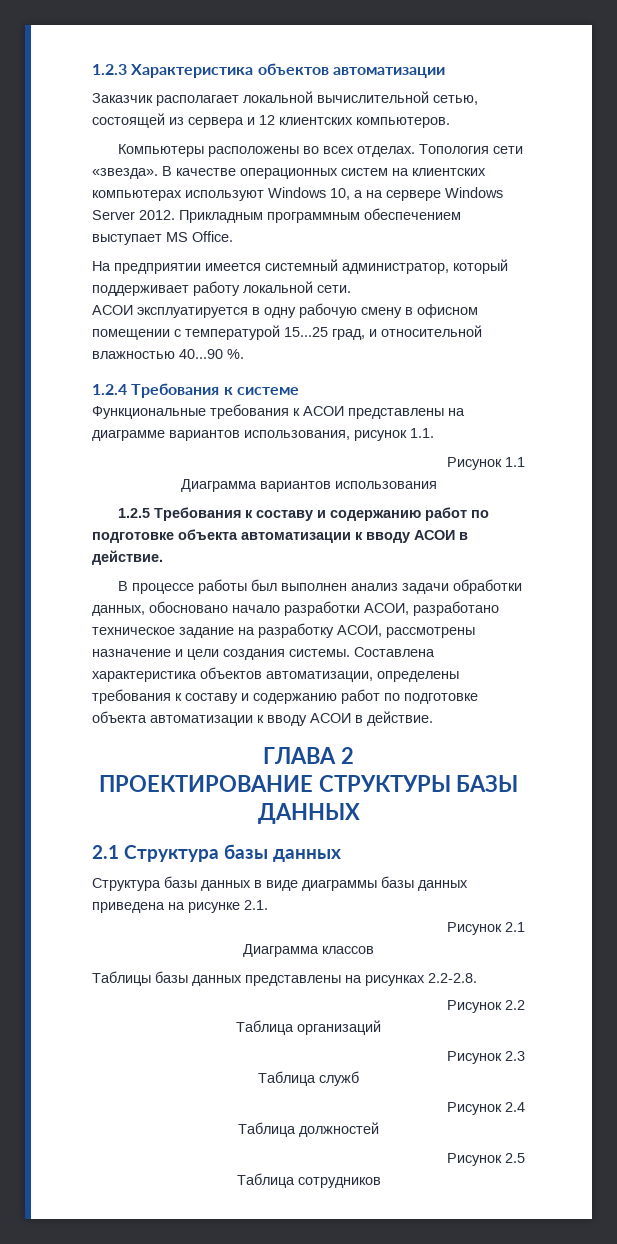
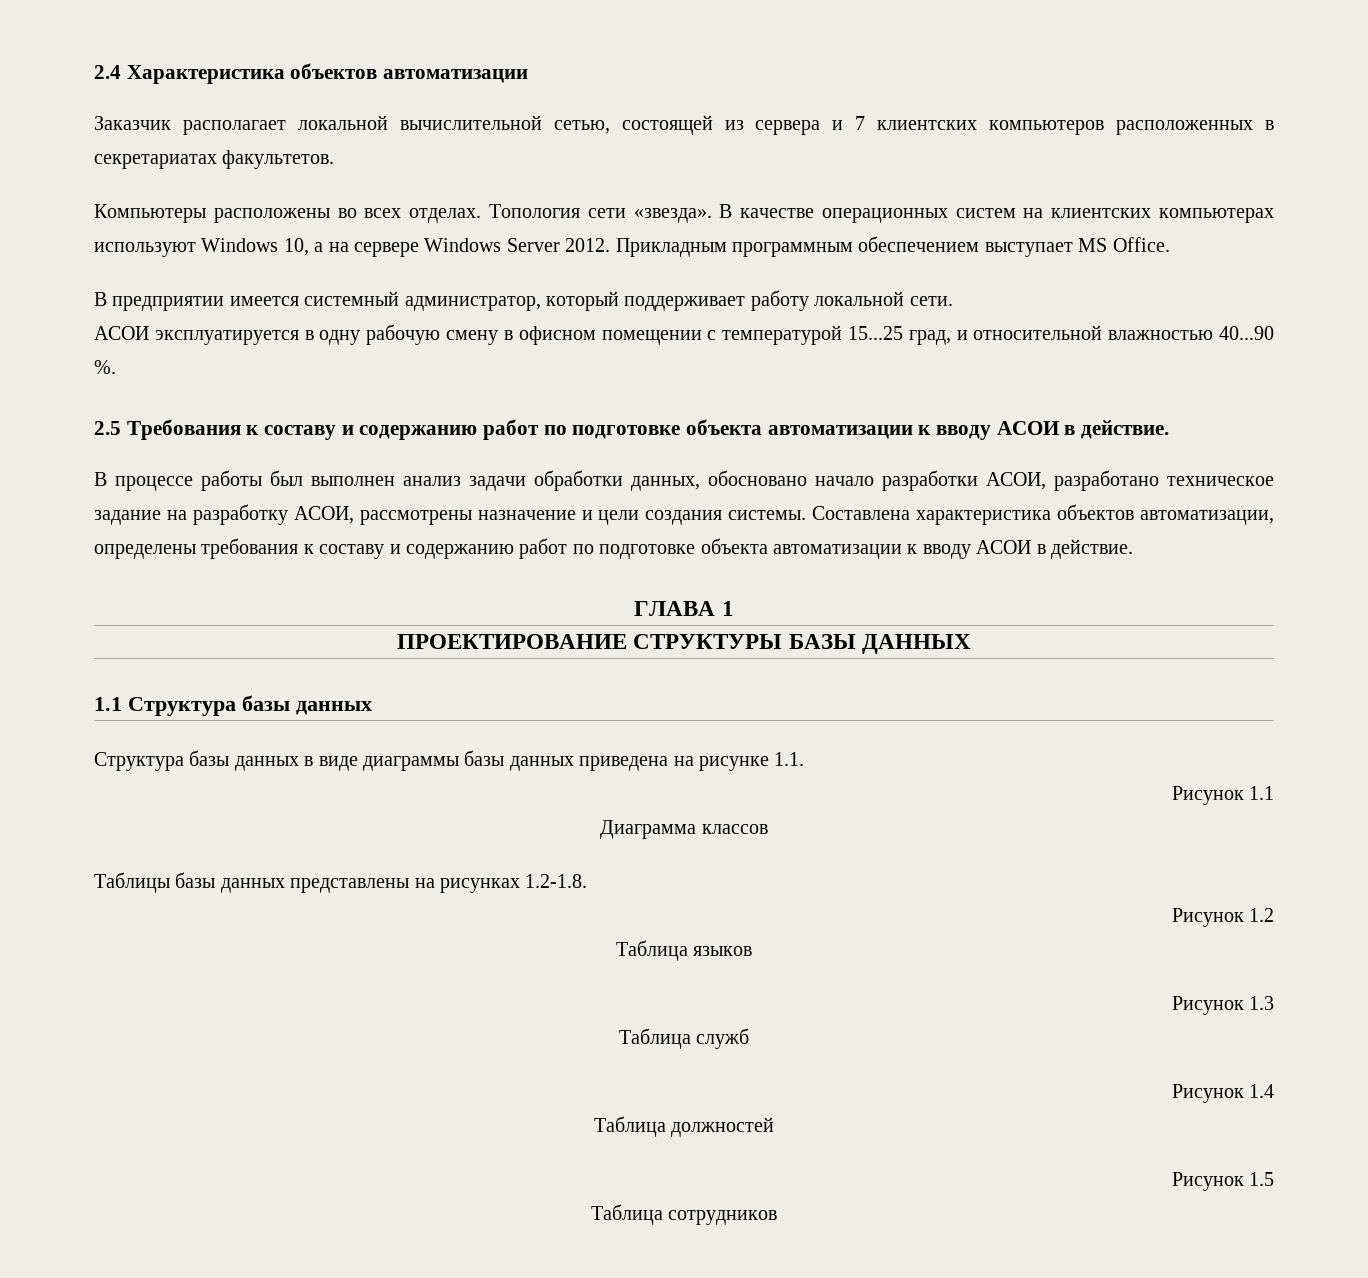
[92,64,127,75] 1.2.3 -> [94,65,121,79] 2.4
[259,115,450,128] 12 клиентских компьютеров. -> [855,116,1274,135] [94,150,335,169] 7 клиентских компьютеров расположенных в секретариатах факультетов.
[92,261,111,271] На -> [94,292,107,306] В
[92,383,299,398] [92,404,465,419] [92,428,434,441] [447,457,525,470] [180,479,437,492] [117,508,150,518] 1.2.4 Требования к системе // Функциональные требования к АСОИ представлены на диаграмме вариантов использования, рисунок 1.1. // Рисунок 1.1 // Диаграмма вариантов использования // 1.2.5 -> [94,421,121,435] 2.5
[340,747,354,764] 2 -> [721,601,734,616] 1
[92,845,119,859] 2.1 -> [94,697,122,711] 1.1
[244,900,268,910] [447,922,525,935] 2.1. // Рисунок 2.1 -> [774,752,805,766] [1171,786,1274,805] 1.1. // Рисунок 1.1
[428,973,477,983] [447,1000,525,1013] [236,1020,381,1035] [447,1051,525,1064] 2.2-2.8. // Рисунок 2.2 // Таблица организаций // Рисунок 2.3 -> [525,874,588,888] [1171,908,1274,927] [615,940,753,961] [1171,996,1274,1015] 1.2-1.8. // Рисунок 1.2 // Таблица языков // Рисунок 1.3
[505,1102,525,1112] 2.4 -> [1249,1084,1274,1098] 1.4
[505,1153,525,1163] 2.5 -> [1249,1172,1274,1186] 1.5

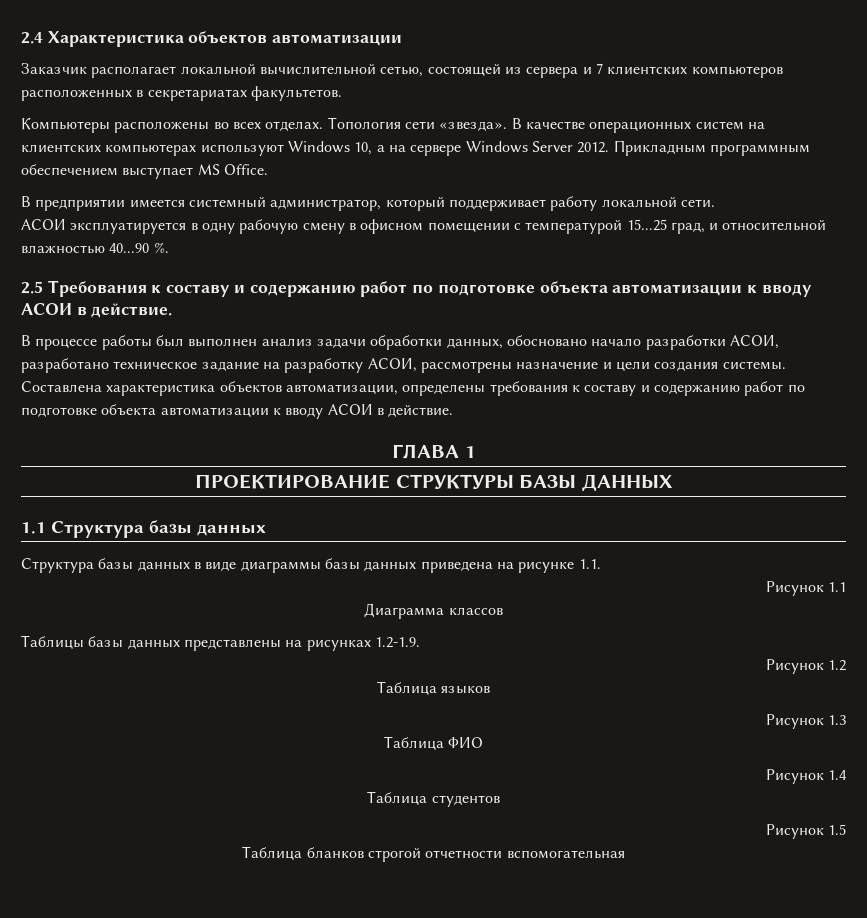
[525,874,588,888] 1.2-1.8. -> [374,637,420,648] 1.2-1.9.
[696,1028,750,1049] служб -> [448,737,484,748] ФИО
[671,1117,775,1137] должностей -> [431,795,500,807] студентов
[668,1210,778,1225] сотрудников -> [306,847,625,862] бланков строгой отчетности вспомогательная

